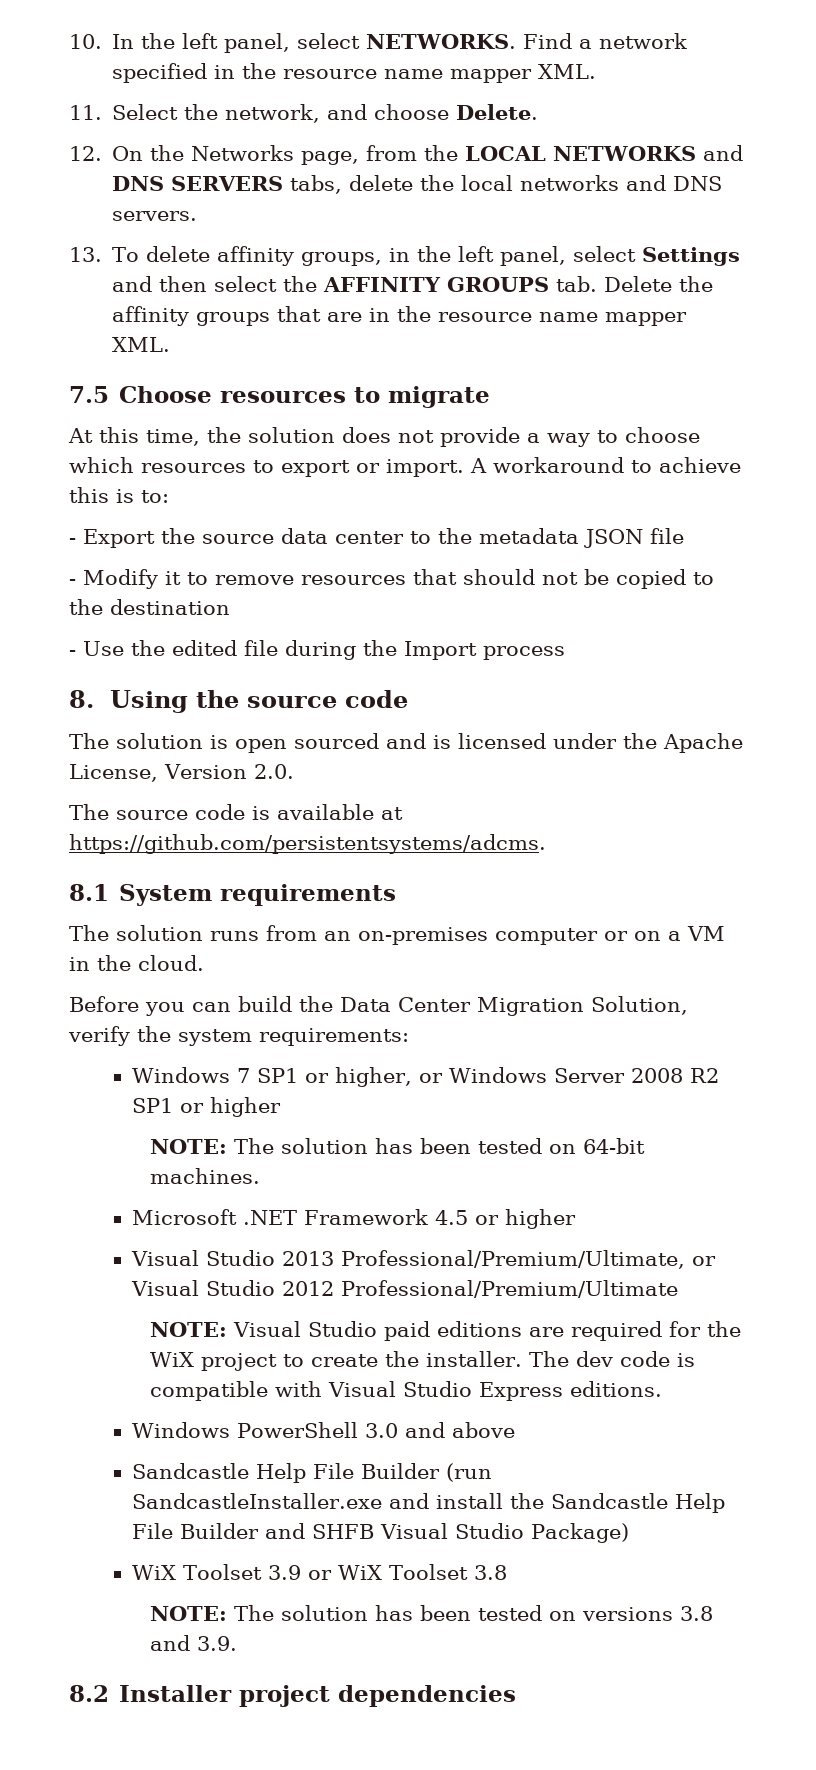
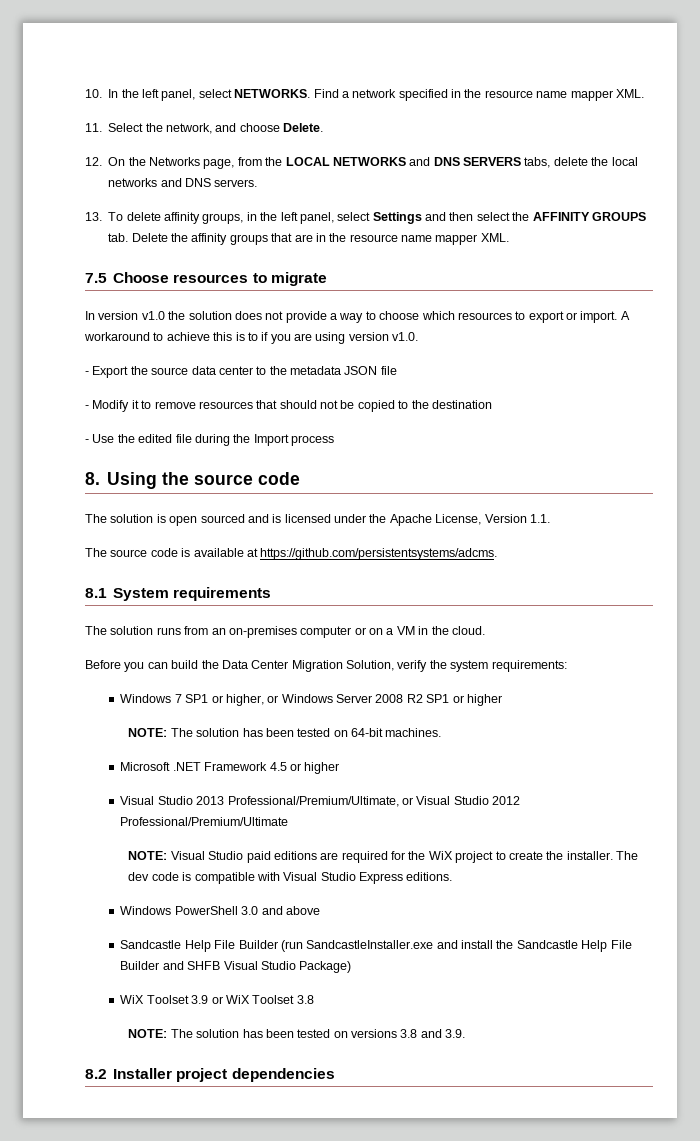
[68,427,200,446] At this time, -> [85,311,165,320] In version v1.0
[141,490,169,503] to: -> [247,332,419,344] to if you are using version v1.0.
[253,764,294,779] 2.0. -> [529,514,550,523] 1.1.

